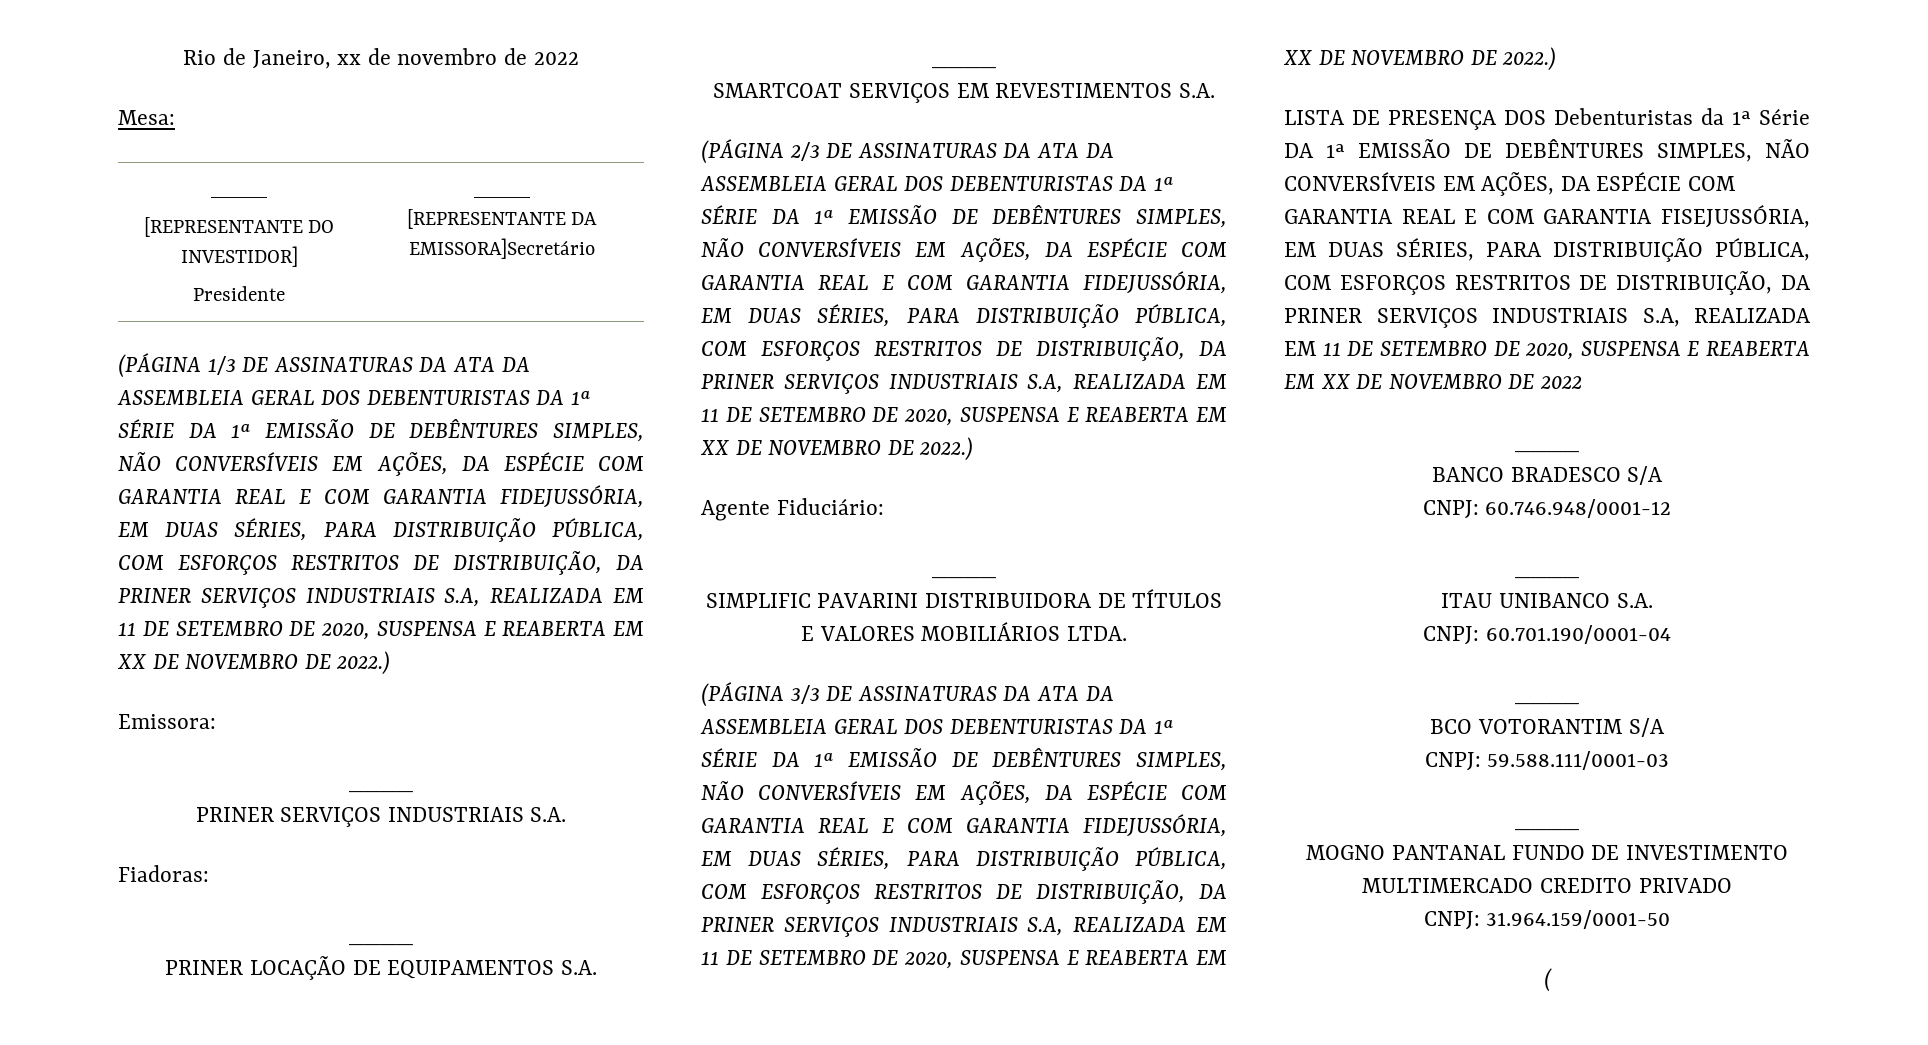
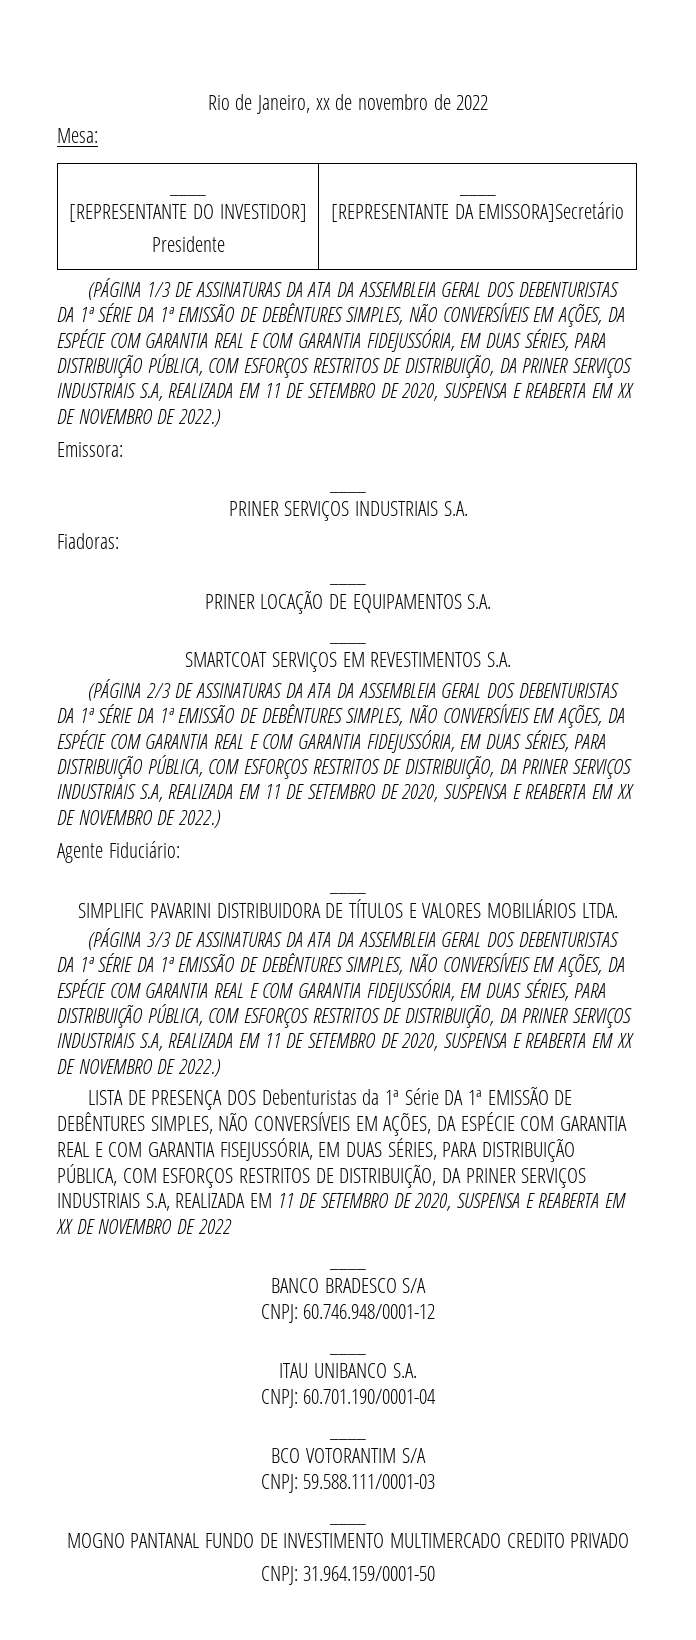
[1543,968,1552,992] // ( -> (436, 1573) none

